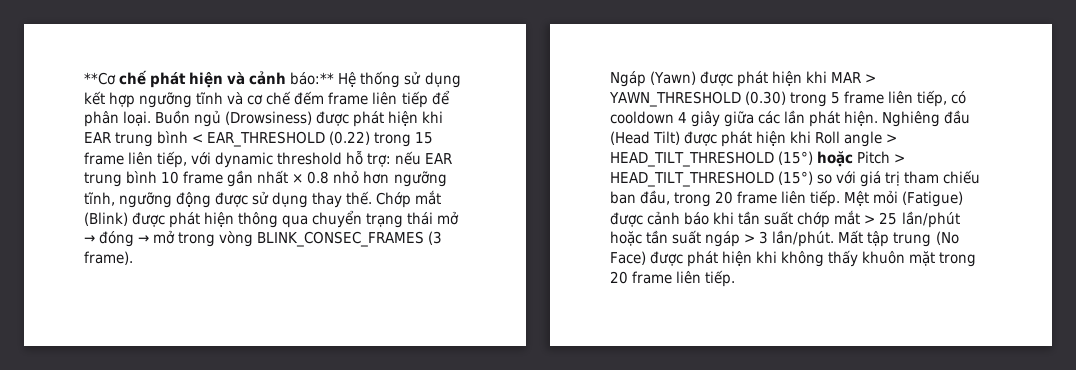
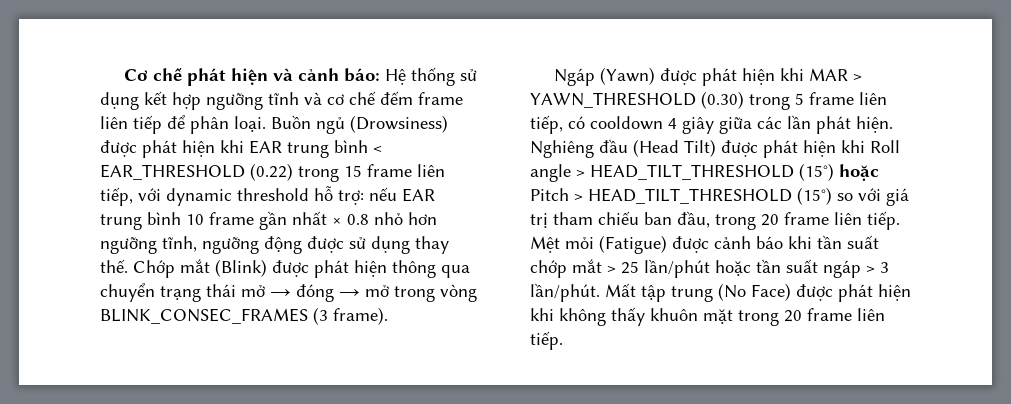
[84,72,116,85] **Cơ -> [124,69,149,81] Cơ
[290,72,335,85] báo:** -> [344,68,381,82] báo:

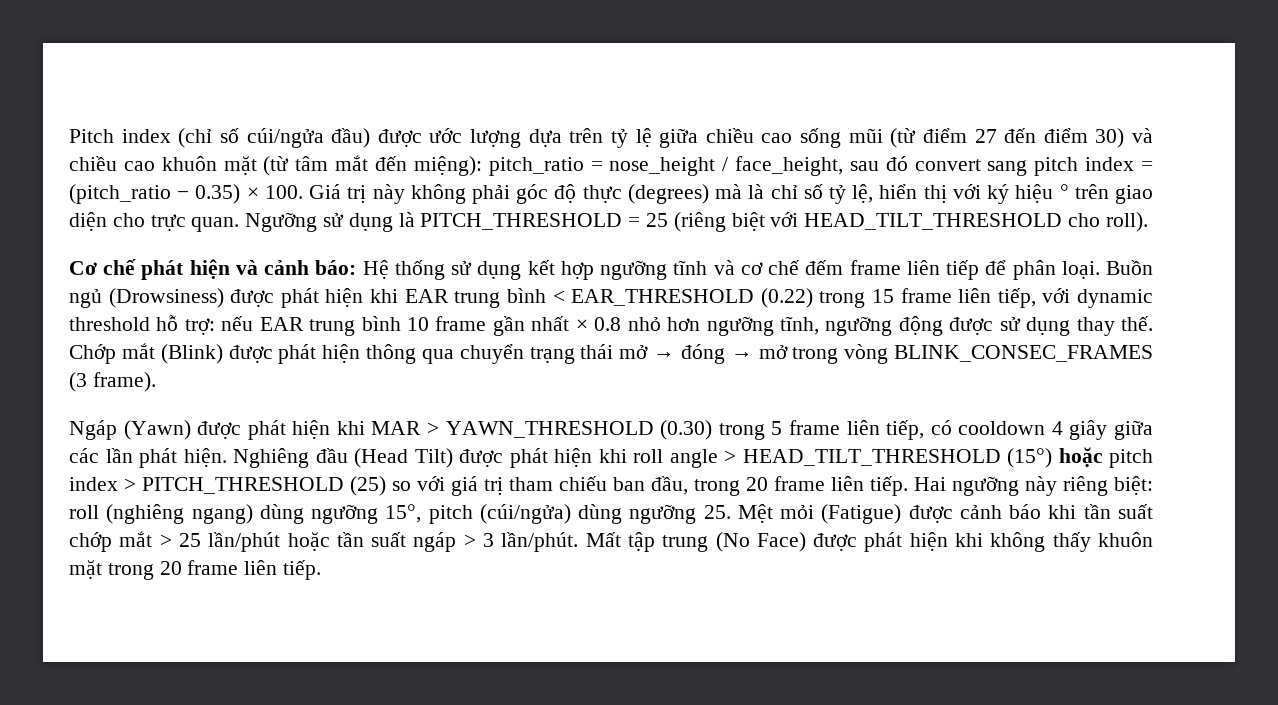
(124, 75) none -> [69,128,1153,148] [69,155,1154,176] [69,184,1153,204] [69,212,1148,232] Pitch index (chỉ số cúi/ngửa đầu) được ước lượng dựa trên tỷ lệ giữa chiều cao sống mũi (từ điểm 27 đến điểm 30) và chiều cao khuôn mặt (từ tâm mắt đến miệng): pitch_ratio = nose_height / face_height, sau đó convert sang pitch index = (pitch_ratio − 0.35) × 100. Giá trị này không phải góc độ thực (degrees) mà là chỉ số tỷ lệ, hiển thị với ký hiệu ° trên giao diện cho trực quan. Ngưỡng sử dụng là PITCH_THRESHOLD = 25 (riêng biệt với HEAD_TILT_THRESHOLD cho roll). //
[870,140,900,153] Roll -> [633,449,663,463] roll
[530,187,832,205] Pitch > HEAD_TILT_THRESHOLD (15°) -> [1109,449,1153,468] [69,476,386,496] pitch index > PITCH_THRESHOLD (25)
(900, 220) none -> [914,476,1153,496] [69,504,731,524] Hai ngưỡng này riêng biệt: roll (nghiêng ngang) dùng ngưỡng 15°, pitch (cúi/ngửa) dùng ngưỡng 25.

